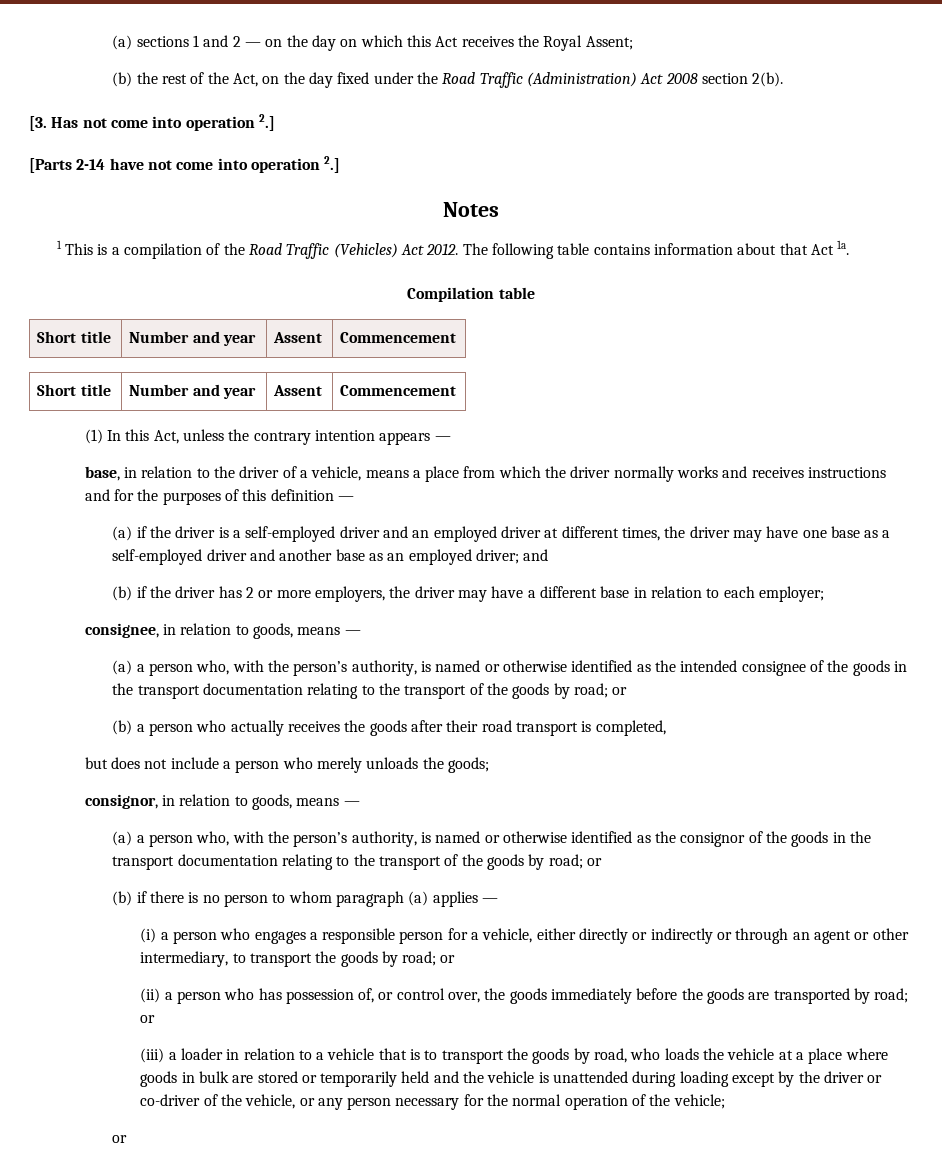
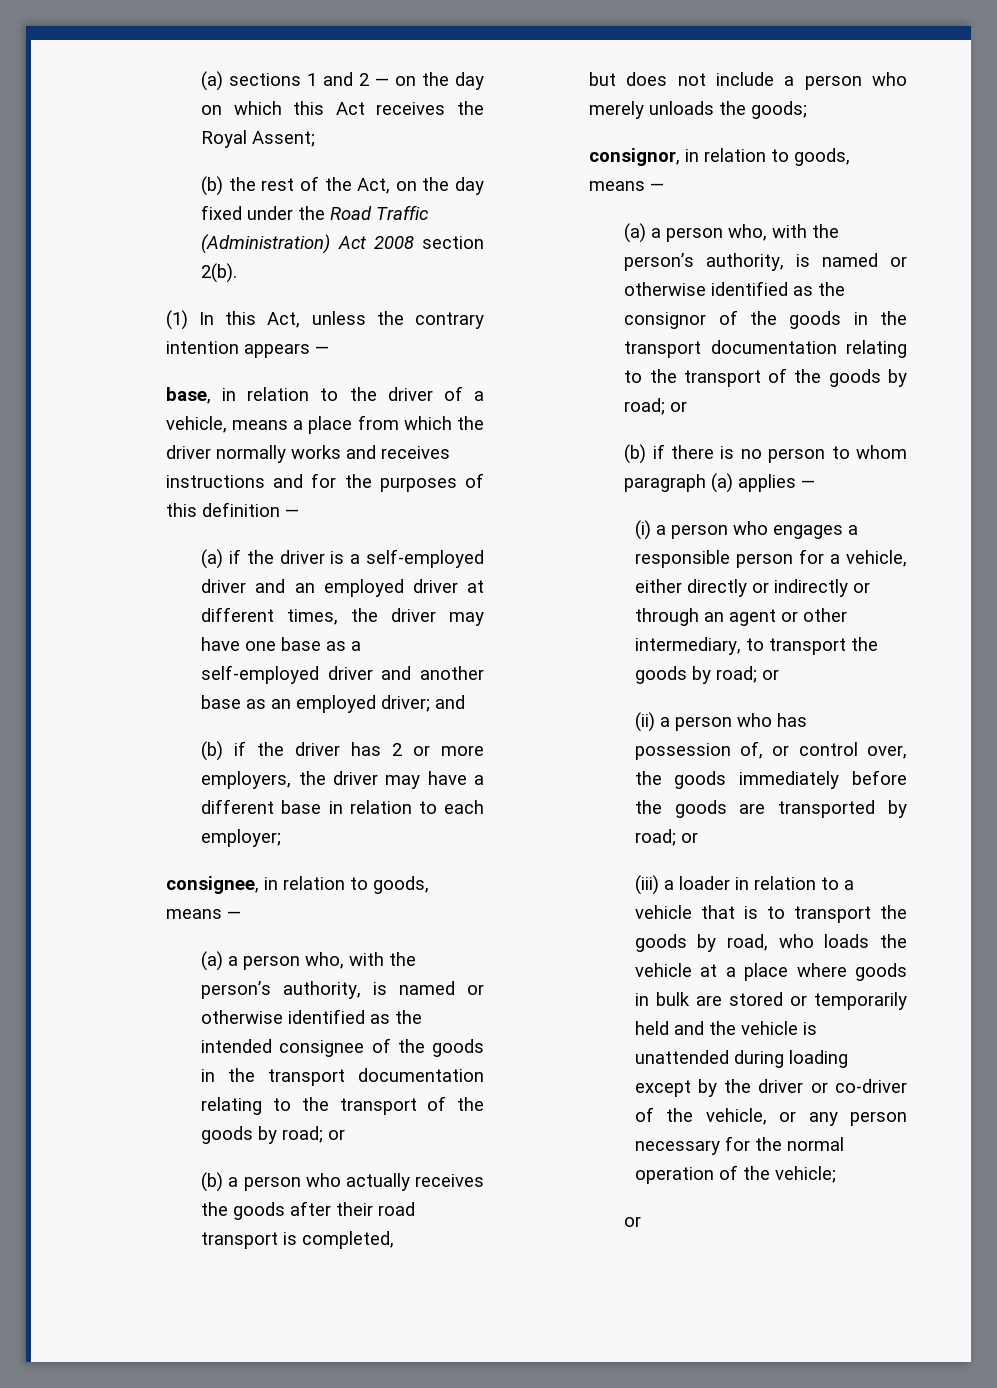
[29,114,275,131] [29,156,341,173] [443,202,499,217] [56,240,850,259] [407,287,535,302] [37,331,111,343] [129,331,256,346] [273,332,323,343] [340,332,457,343] [37,384,111,396] [129,384,256,399] [273,385,323,396] [340,385,457,396] // [3. Has not come into operation 2.] // [Parts 2-14 have not come into operation 2.] // Notes // 1 This is a compilation of the Road Traffic (Vehicles) Act 2012. The following table contains information about that Act 1a. // Compilation table // Short title | Number and year | Assent | Commencement // Short title | Number and year | Assent | Commencement -> (238, 273) none

